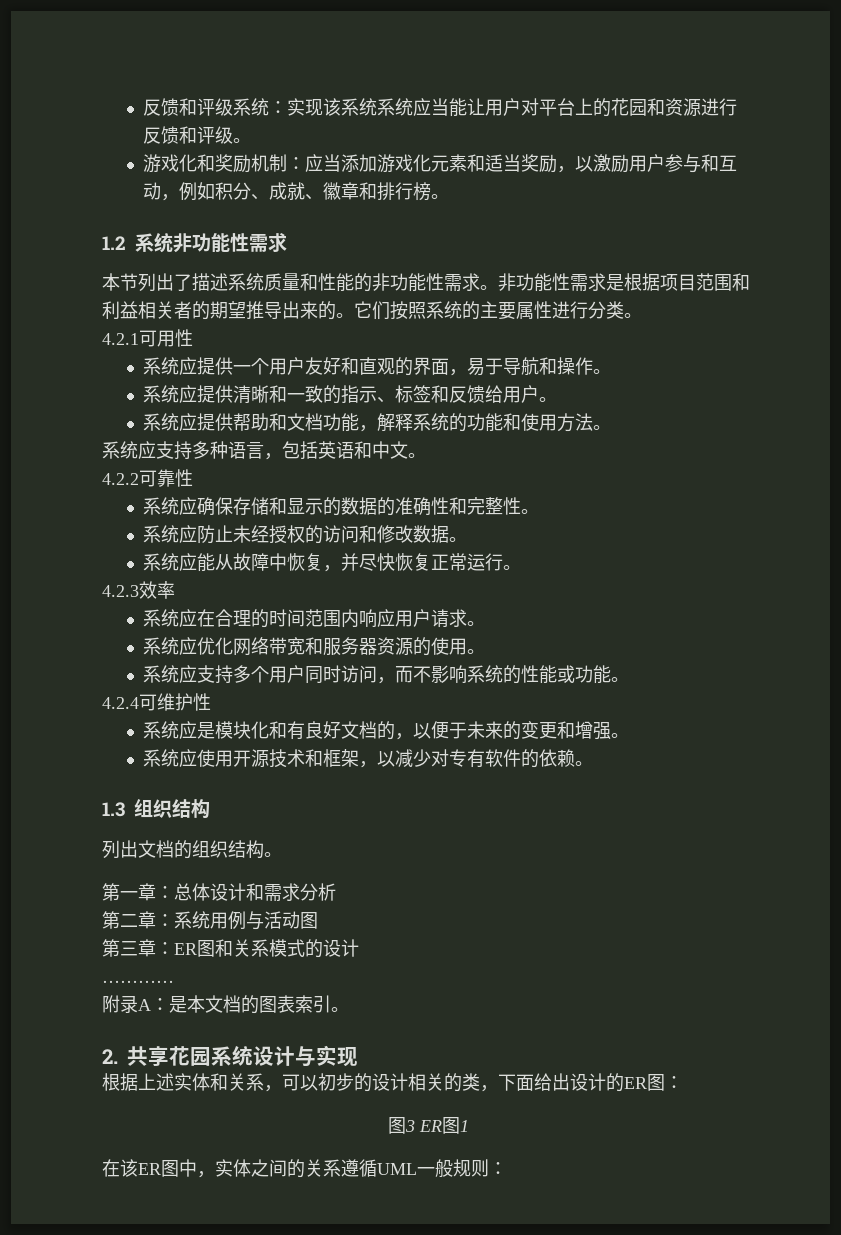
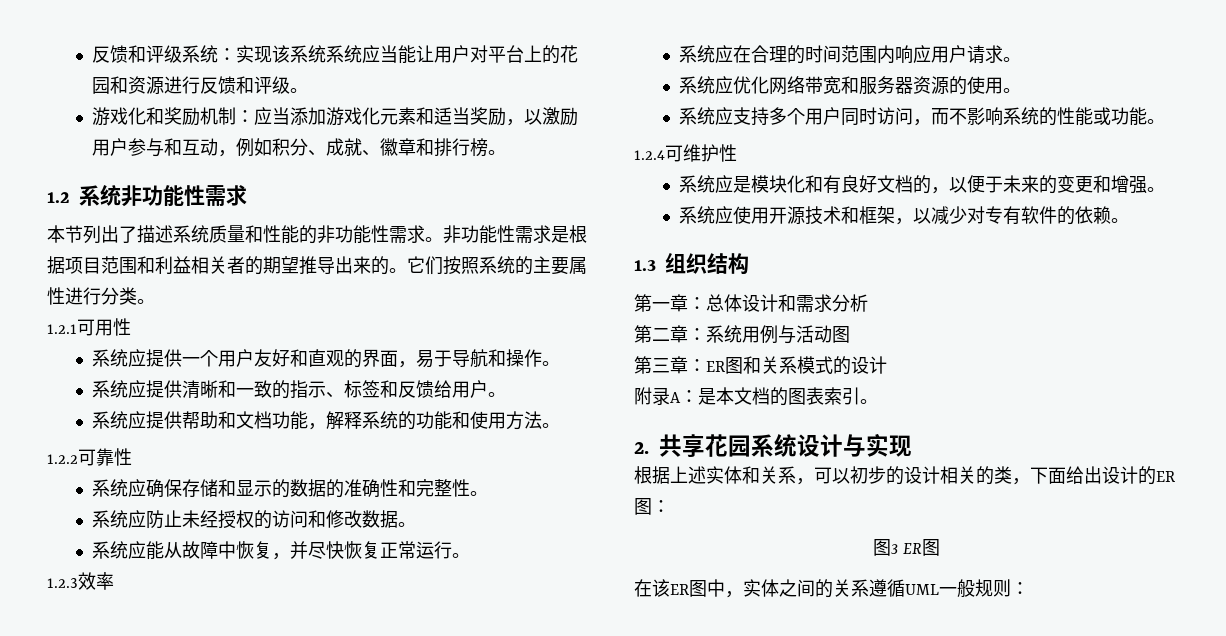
[102,333,139,345] 4.2.1 -> [47,324,77,334] 1.2.1
[102,441,426,460] [102,473,139,485] 系统应⽀持多种语⾔，包括英语和中⽂。 // 4.2.2 -> [47,454,78,464] 1.2.2
[102,585,139,597] 4.2.3 -> [47,578,78,588] 1.2.3
[102,697,139,709] 4.2.4 -> [634,150,665,160] 1.2.4
[102,840,282,859] // 列出文档的组织结构。 -> (749, 264) none
[102,980,174,983] // ………… -> (887, 365) none
[460,1120,469,1132] 1 -> (940, 547) none

